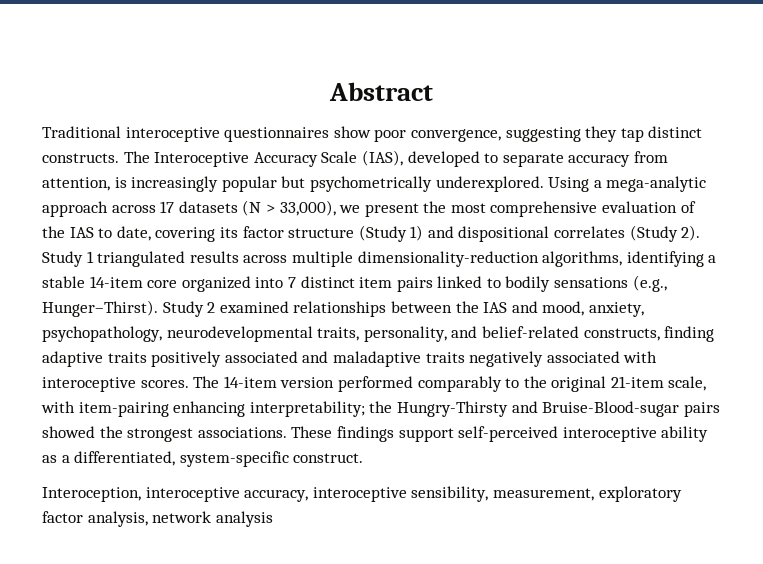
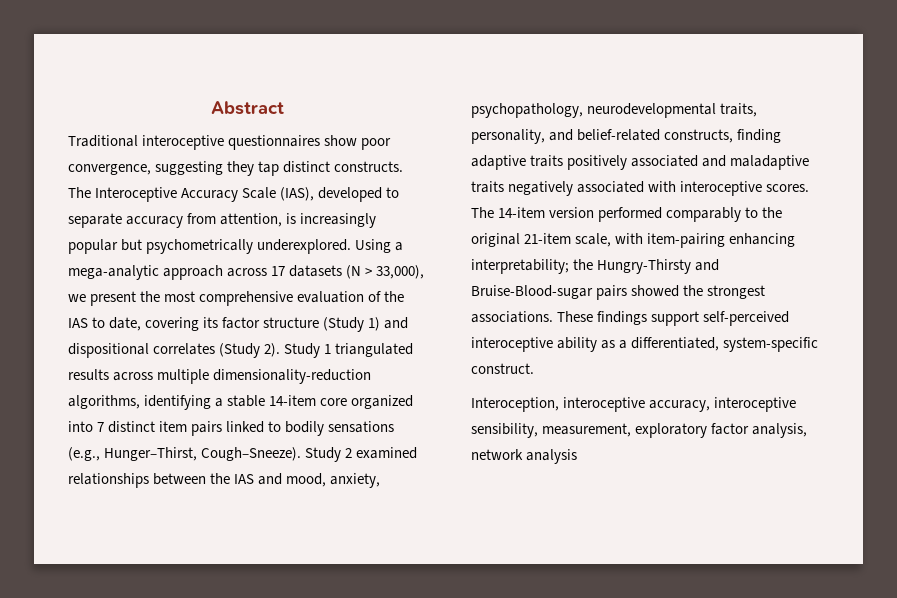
[42,300,158,317] Hunger–Thirst). -> [104,447,302,461] Hunger–Thirst, Cough–Sneeze).

